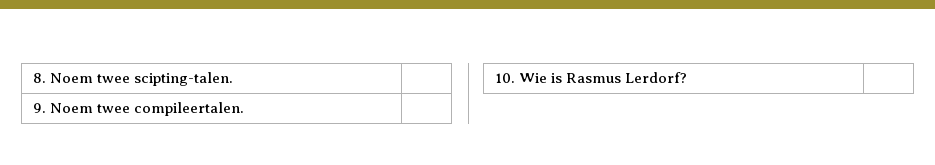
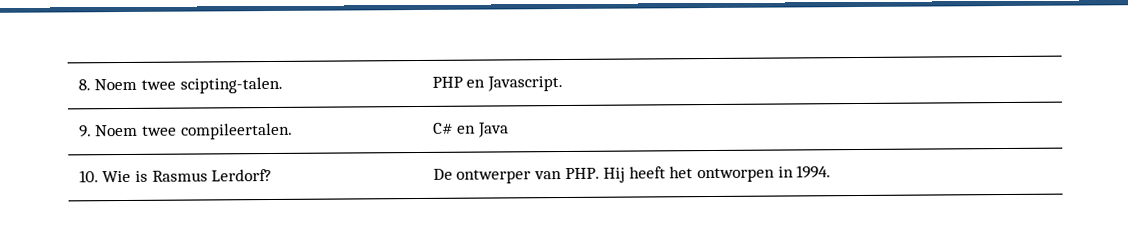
(234, 79) none -> [431,76,563,92] PHP en Javascript.
(245, 109) none -> [432,122,509,138] C# en Java
(688, 77) none -> [432,165,832,184] De ontwerper van PHP. Hij heeft het ontworpen in 1994.

